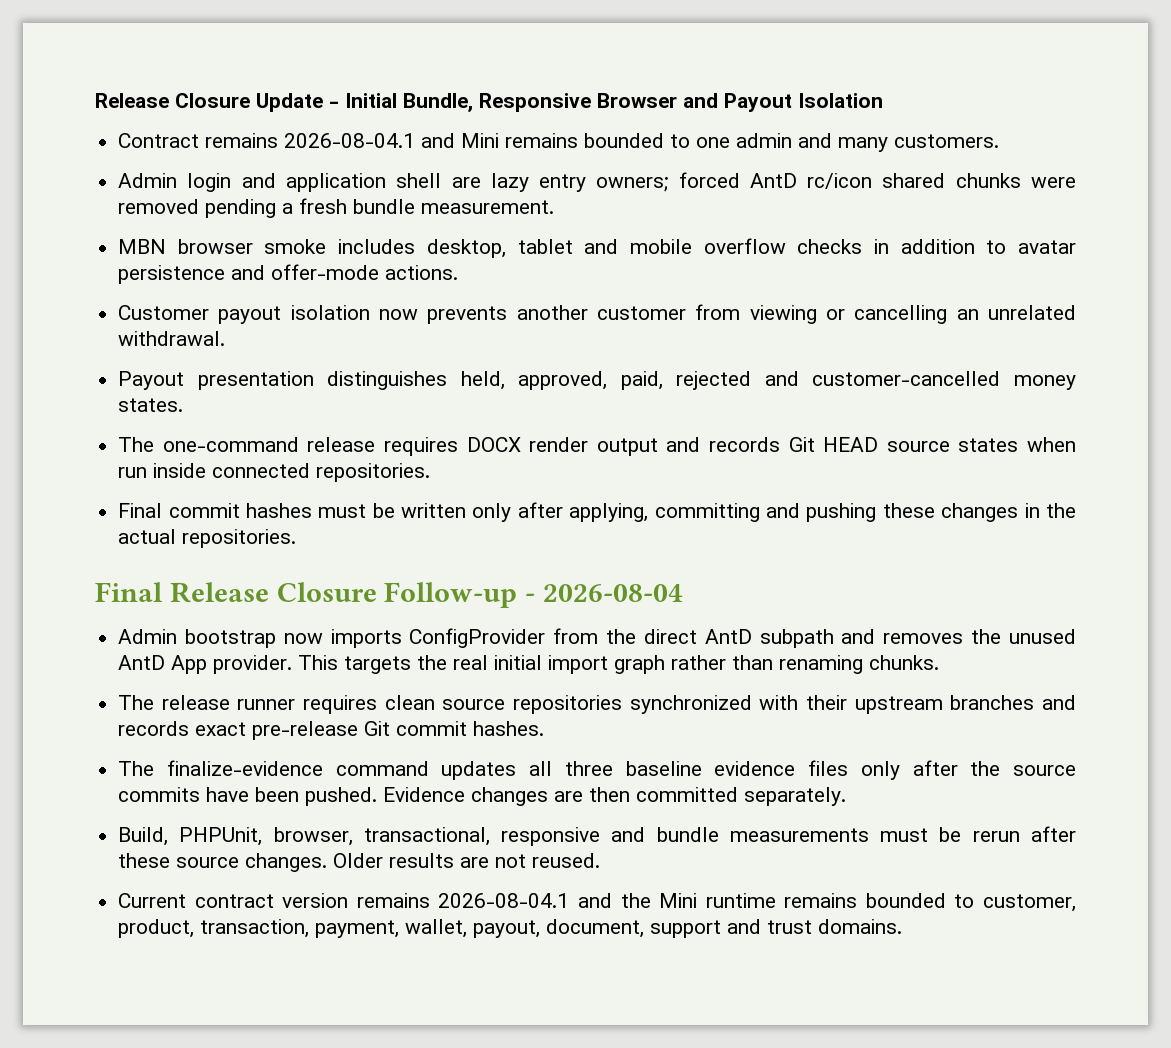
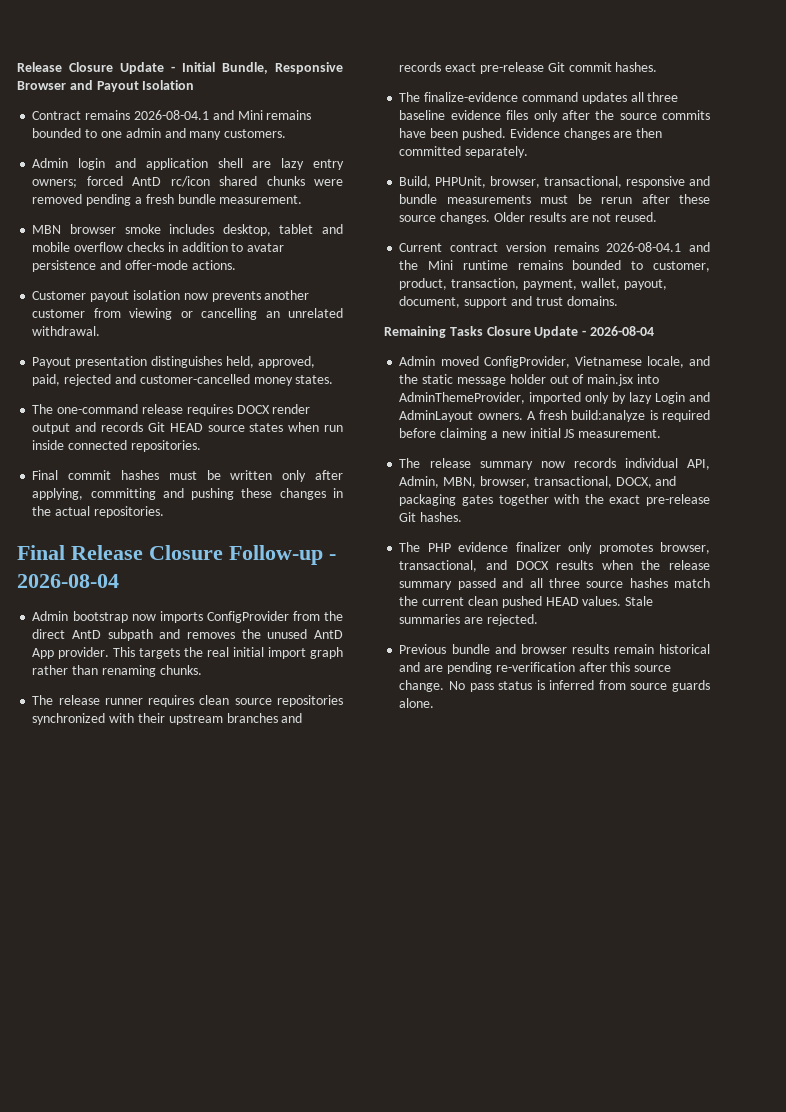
(903, 926) none -> [384,326,654,338] [399,356,710,368] [399,374,659,386] [399,392,710,404] [399,410,710,422] [399,428,662,440] [399,458,710,470] [399,476,677,488] [399,494,710,506] [399,512,463,522] [399,542,710,554] [399,560,710,572] [399,578,710,590] [399,596,654,608] [399,614,538,626] [399,644,710,654] [399,662,672,674] [399,680,710,692] [399,698,435,708] // Remaining Tasks Closure Update - 2026-08-04 // Admin moved ConfigProvider, Vietnamese locale, and the static message holder out of main.jsx into AdminThemeProvider, imported only by lazy Login and AdminLayout owners. A fresh build:analyze is required before claiming a new initial JS measurement. // The release summary now records individual API, Admin, MBN, browser, transactional, DOCX, and packaging gates together with the exact pre-release Git hashes. // The PHP evidence finalizer only promotes browser, transactional, and DOCX results when the release summary passed and all three source hashes match the current clean pushed HEAD values. Stale summaries are rejected. // Previous bundle and browser results remain historical and are pending re-verification after this source change. No pass status is inferred from source guards alone.

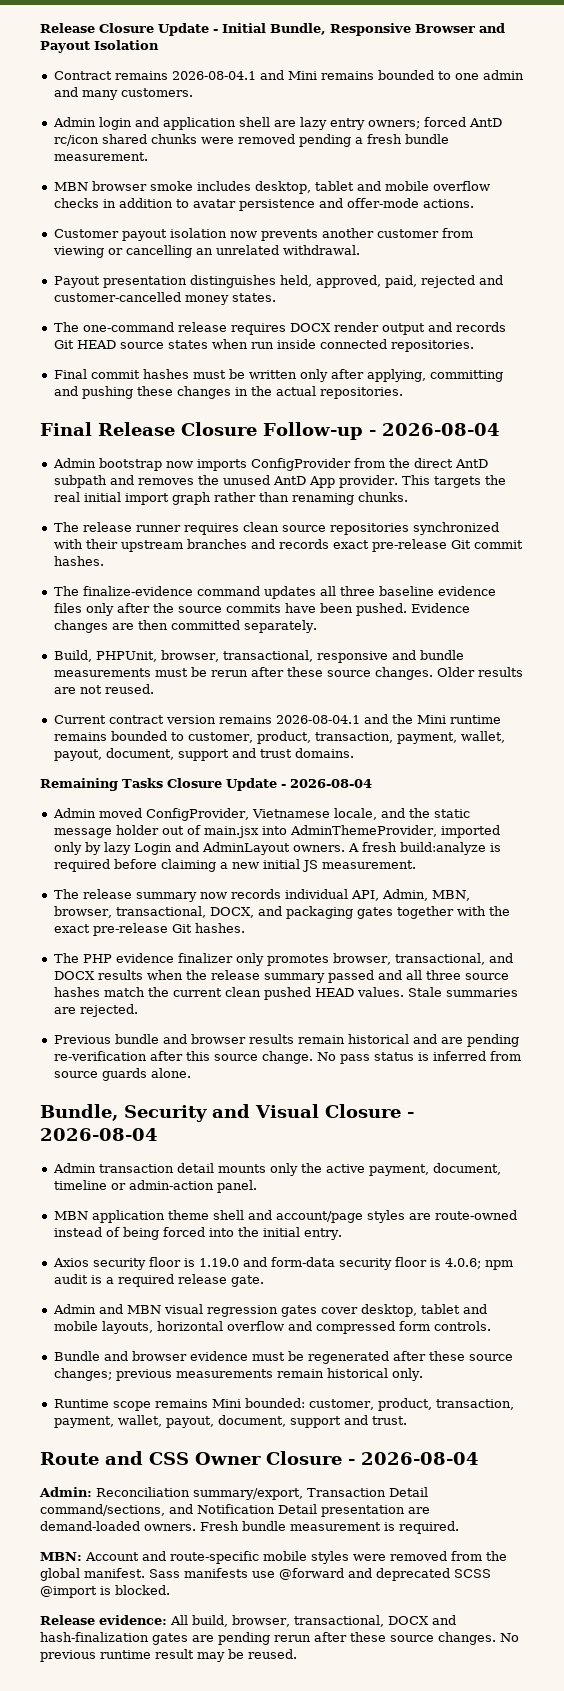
(435, 703) none -> [40,1104,414,1122] [40,1128,158,1141] [52,1163,501,1176] [53,1180,257,1193] [53,1210,517,1223] [53,1227,342,1240] [52,1257,513,1270] [53,1274,264,1287] [52,1304,487,1317] [53,1321,491,1334] [53,1351,513,1364] [53,1368,423,1381] [53,1398,514,1411] [53,1415,407,1428] [40,1451,479,1465] [39,1487,428,1500] [40,1504,430,1517] [40,1521,459,1534] [40,1551,507,1564] [40,1568,491,1581] [40,1585,170,1598] [40,1615,456,1627] [40,1632,519,1645] [40,1649,297,1662] // Bundle, Security and Visual Closure - 2026-08-04 // Admin transaction detail mounts only the active payment, document, timeline or admin-action panel. // MBN application theme shell and account/page styles are route-owned instead of being forced into the initial entry. // Axios security floor is 1.19.0 and form-data security floor is 4.0.6; npm audit is a required release gate. // Admin and MBN visual regression gates cover desktop, tablet and mobile layouts, horizontal overflow and compressed form controls. // Bundle and browser evidence must be regenerated after these source changes; previous measurements remain historical only. // Runtime scope remains Mini bounded: customer, product, transaction, payment, wallet, payout, document, support and trust. // Route and CSS Owner Closure - 2026-08-04 // Admin: Reconciliation summary/export, Transaction Detail command/sections, and Notification Detail presentation are demand-loaded owners. Fresh bundle measurement is required. // MBN: Account and route-specific mobile styles were removed from the global manifest. Sass manifests use @forward and deprecated SCSS @import is blocked. // Release evidence: All build, browser, transactional, DOCX and hash-finalization gates are pending rerun after these source changes. No previous runtime result may be reused.

